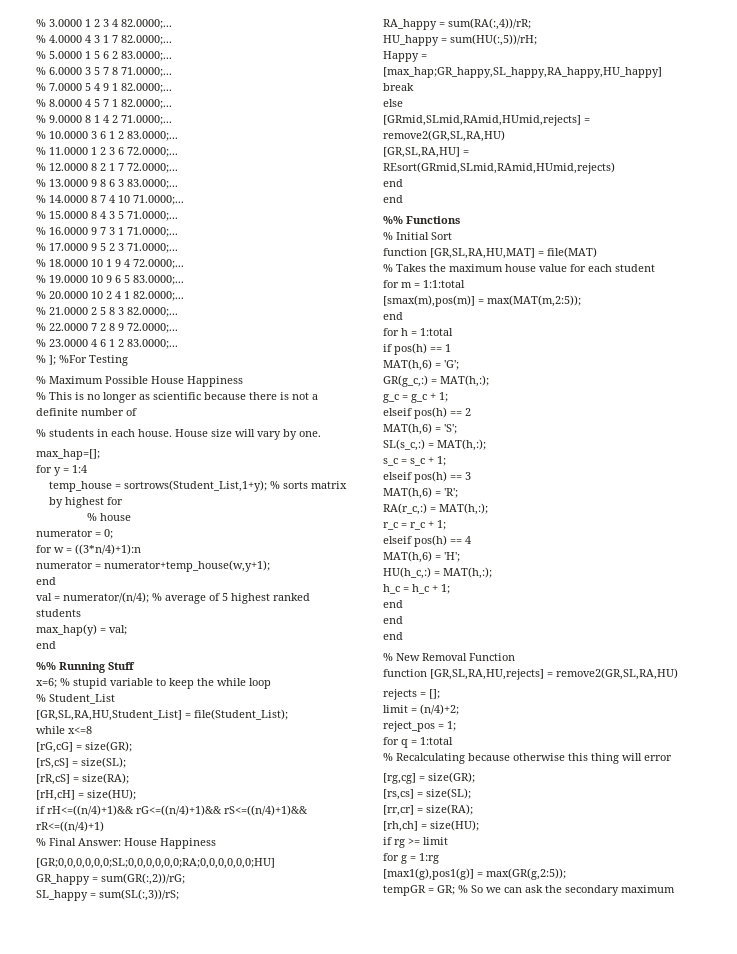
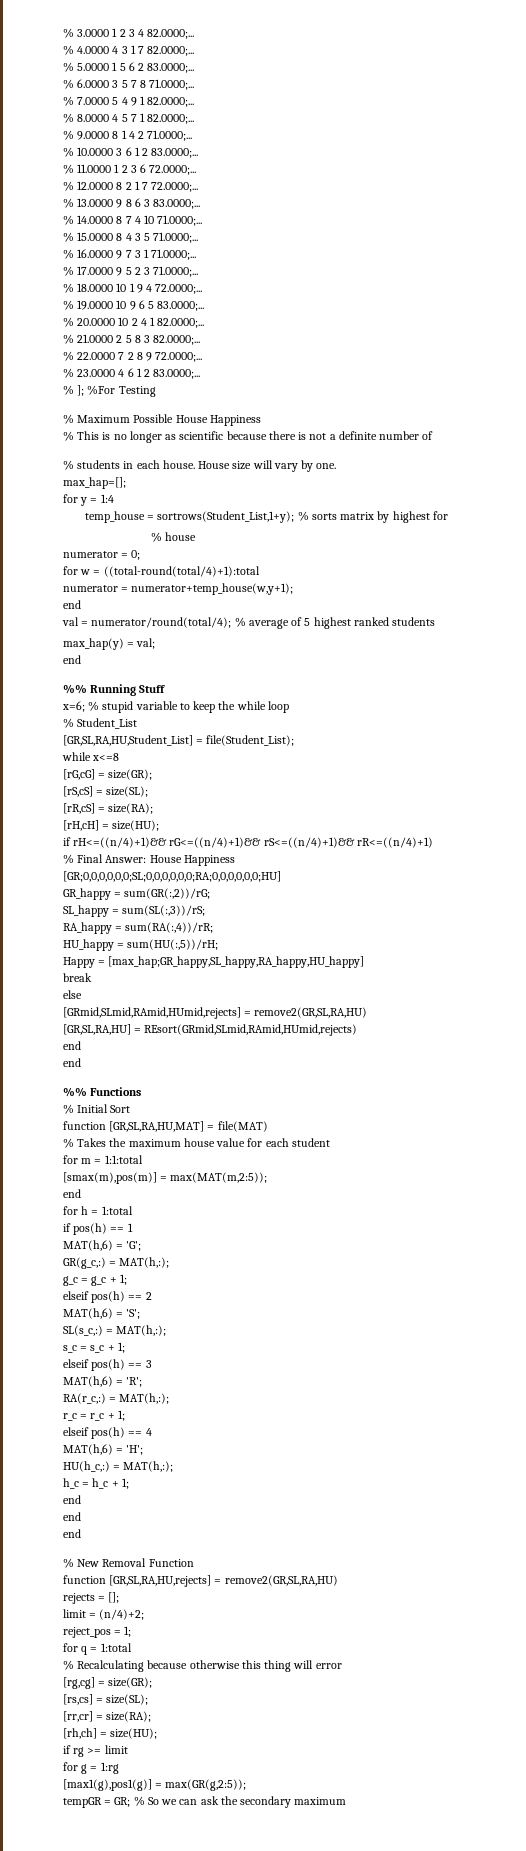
[75,544,141,555] ((3*n/4)+1):n -> [103,566,260,577] ((total-round(total/4)+1):total
[63,592,149,603] numerator/(n/4); -> [91,617,232,628] numerator/round(total/4);

